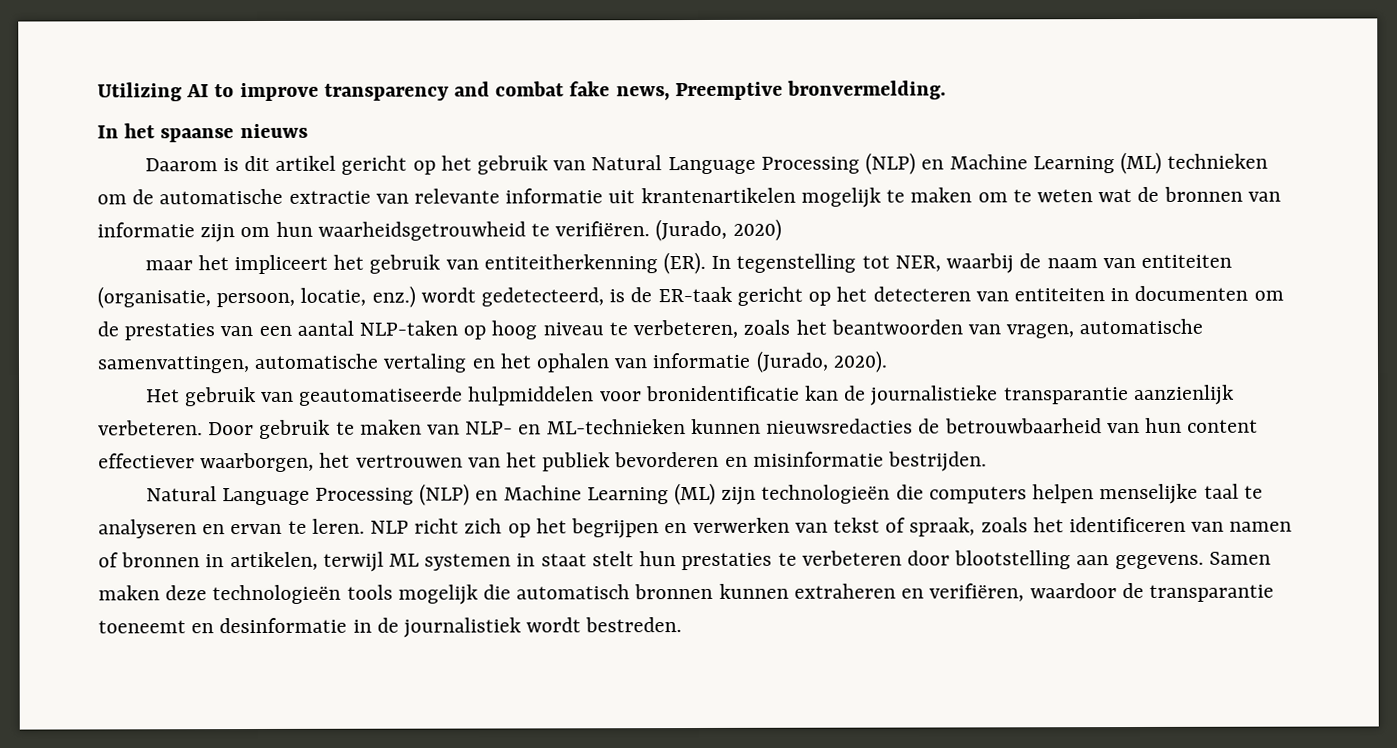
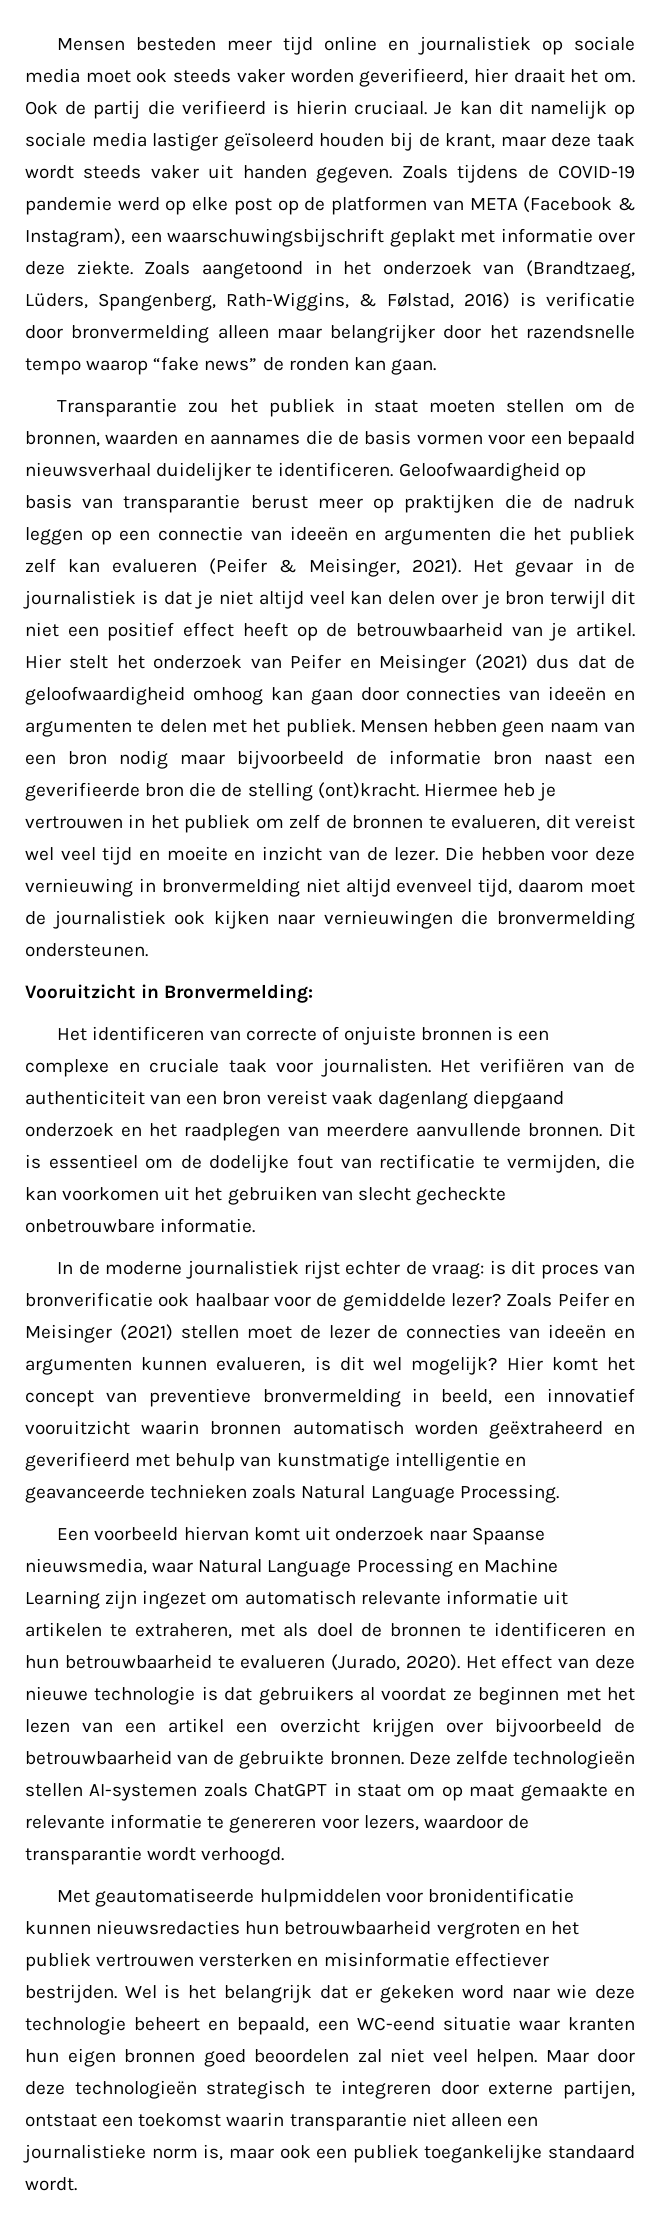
[97,80,947,102] [97,123,308,143] [144,151,1269,175] [97,186,1281,208] [97,218,782,243] [144,251,1232,275] [97,285,1284,309] [97,318,1204,341] [97,350,887,374] [145,384,1234,407] [98,417,1259,439] [98,451,720,473] Utilizing AI to improve transparency and combat fake news, Preemptive bronvermelding. // In het spaanse nieuws // Daarom is dit artikel gericht op het gebruik van Natural Language Processing (NLP) en Machine Learning (ML) technieken om de automatische extractie van relevante informatie uit krantenartikelen mogelijk te maken om te weten wat de bronnen van informatie zijn om hun waarheidsgetrouwheid te verifiëren. (Jurado, 2020) // maar het impliceert het gebruik van entiteitherkenning (ER). In tegenstelling tot NER, waarbij de naam van entiteiten (organisatie, persoon, locatie, enz.) wordt gedetecteerd, is de ER-taak gericht op het detecteren van entiteiten in documenten om de prestaties van een aantal NLP-taken op hoog niveau te verbeteren, zoals het beantwoorden van vragen, automatische samenvattingen, automatische vertaling en het ophalen van informatie (Jurado, 2020). // Het gebruik van geautomatiseerde hulpmiddelen voor bronidentificatie kan de journalistieke transparantie aanzienlijk verbeteren. Door gebruik te maken van NLP- en ML-technieken kunnen nieuwsredacties de betrouwbaarheid van hun content effectiever waarborgen, het vertrouwen van het publiek bevorderen -> [57,36,635,55] [25,68,636,87] [25,100,636,119] [25,132,636,151] [25,164,636,183] [25,196,636,215] [25,228,635,247] [25,260,635,279] [25,292,636,311] [25,324,635,343] [25,356,436,375] [57,398,635,417] [25,430,635,449] [25,462,586,481] [25,494,635,513] [25,526,635,545] [25,558,636,577] [23,590,635,609] [25,622,636,641] [25,654,635,673] [25,686,635,705] [25,718,635,737] [25,750,635,769] [25,782,557,801] [25,814,635,833] [25,846,635,865] [25,878,635,897] [25,910,635,929] [25,943,148,957] [25,984,314,1003] [57,1026,550,1045] [25,1058,635,1077] [25,1090,564,1109] [25,1122,635,1141] [25,1154,636,1173] [25,1186,506,1205] [25,1218,256,1233] [57,1260,635,1279] [25,1292,635,1311] [25,1324,635,1343] [25,1356,635,1375] [25,1388,636,1407] [25,1420,636,1439] [25,1452,526,1471] [25,1484,559,1503] [57,1526,546,1545] [25,1558,558,1577] [25,1590,568,1609] [25,1622,636,1639] [25,1654,635,1671] [25,1686,635,1705] [25,1718,635,1737] [25,1750,636,1769] [25,1782,635,1801] [25,1814,529,1833] [25,1846,285,1865] [57,1888,574,1907] [25,1920,579,1939] [25,1952,293,1971] Mensen besteden meer tijd online en journalistiek op sociale media moet ook steeds vaker worden geverifieerd, hier draait het om. Ook de partij die verifieerd is hierin cruciaal. Je kan dit namelijk op sociale media lastiger geïsoleerd houden bij de krant, maar deze taak wordt steeds vaker uit handen gegeven. Zoals tijdens de COVID-19 pandemie werd op elke post op de platformen van META (Facebook & Instagram), een waarschuwingsbijschrift geplakt met informatie over deze ziekte. Zoals aangetoond in het onderzoek van (Brandtzaeg, Lüders, Spangenberg, Rath-Wiggins, & Følstad, 2016) is verificatie door bronvermelding alleen maar belangrijker door het razendsnelle tempo waarop “fake news” de ronden kan gaan. // Transparantie zou het publiek in staat moeten stellen om de bronnen, waarden en aannames die de basis vormen voor een bepaald nieuwsverhaal duidelijker te identificeren. Geloofwaardigheid op basis van transparantie berust meer op praktijken die de nadruk leggen op een connectie van ideeën en argumenten die het publiek zelf kan evalueren (Peifer & Meisinger, 2021). Het gevaar in de journalistiek is dat je niet altijd veel kan delen over je bron terwijl dit niet een positief effect heeft op de betrouwbaarheid van je artikel. Hier stelt het onderzoek van Peifer en Meisinger (2021) dus dat de geloofwaardigheid omhoog kan gaan door connecties van ideeën en argumenten te delen met het publiek. Mensen hebben geen naam van een bron nodig maar bijvoorbeeld de informatie bron naast een geverifieerde bron die de stelling (ont)kracht. Hiermee heb je vertrouwen in het publiek om zelf de bronnen te evalueren, dit vereist wel veel tijd en moeite en inzicht van de lezer. Die hebben voor deze vernieuwing in bronvermelding niet altijd evenveel tijd, daarom moet de journalistiek ook kijken naar vernieuwingen die bronvermelding ondersteunen. // Vooruitzicht in Bronvermelding: // Het identificeren van correcte of onjuiste bronnen is een complexe en cruciale taak voor journalisten. Het verifiëren van de authenticiteit van een bron vereist vaak dagenlang diepgaand onderzoek en het raadplegen van meerdere aanvullende bronnen. Dit is essentieel om de dodelijke fout van rectificatie te vermijden, die kan voorkomen uit het gebruiken van slecht gecheckte onbetrouwbare informatie. // In de moderne journalistiek rijst echter de vraag: is dit proces van bronverificatie ook haalbaar voor de gemiddelde lezer? Zoals Peifer en Meisinger (2021) stellen moet de lezer de connecties van ideeën en argumenten kunnen evalueren, is dit wel mogelijk? Hier komt het concept van preventieve bronvermelding in beeld, een innovatief vooruitzicht waarin bronnen automatisch worden geëxtraheerd en geverifieerd met behulp van kunstmatige intelligentie en geavanceerde technieken zoals Natural Language Processing. // Een voorbeeld hiervan komt uit onderzoek naar Spaanse nieuwsmedia, waar Natural Language Processing en Machine Learning zijn ingezet om automatisch relevante informatie uit artikelen te extraheren, met als doel de bronnen te identificeren en hun betrouwbaarheid te evalueren (Jurado, 2020). Het effect van deze nieuwe technologie is dat gebruikers al voordat ze beginnen met het lezen van een artikel een overzicht krijgen over bijvoorbeeld de betrouwbaarheid van de gebruikte bronnen. Deze zelfde technologieën stellen AI-systemen zoals ChatGPT in staat om op maat gemaakte en relevante informatie te genereren voor lezers, waardoor de transparantie wordt verhoogd. // Met geautomatiseerde hulpmiddelen voor bronidentificatie kunnen nieuwsredacties hun betrouwbaarheid vergroten en het publiek vertrouwen versterken
(884, 459) none -> [454,1952,549,1967] effectiever
[145,482,1263,506] [98,516,1293,539] [98,550,1271,572] [98,582,1274,605] [98,617,683,638] // Natural Language Processing (NLP) en Machine Learning (ML) zijn technologieën die computers helpen menselijke taal te analyseren en ervan te leren. NLP richt zich op het begrijpen en verwerken van tekst of spraak, zoals het identificeren van namen of bronnen in artikelen, terwijl ML systemen in staat stelt hun prestaties te verbeteren door blootstelling aan gegevens. Samen maken deze technologieën tools mogelijk die automatisch bronnen kunnen extraheren en verifiëren, waardoor de transparantie toeneemt en desinformatie in de journalistiek wordt bestreden. -> [124,1984,636,2003] [25,2016,635,2035] [25,2048,635,2067] [25,2080,635,2099] [25,2112,538,2131] [23,2144,635,2163] [25,2177,77,2191] Wel is het belangrijk dat er gekeken word naar wie deze technologie beheert en bepaald, een WC-eend situatie waar kranten hun eigen bronnen goed beoordelen zal niet veel helpen. Maar door deze technologieën strategisch te integreren door externe partijen, ontstaat een toekomst waarin transparantie niet alleen een journalistieke norm is, maar ook een publiek toegankelijke standaard wordt.

